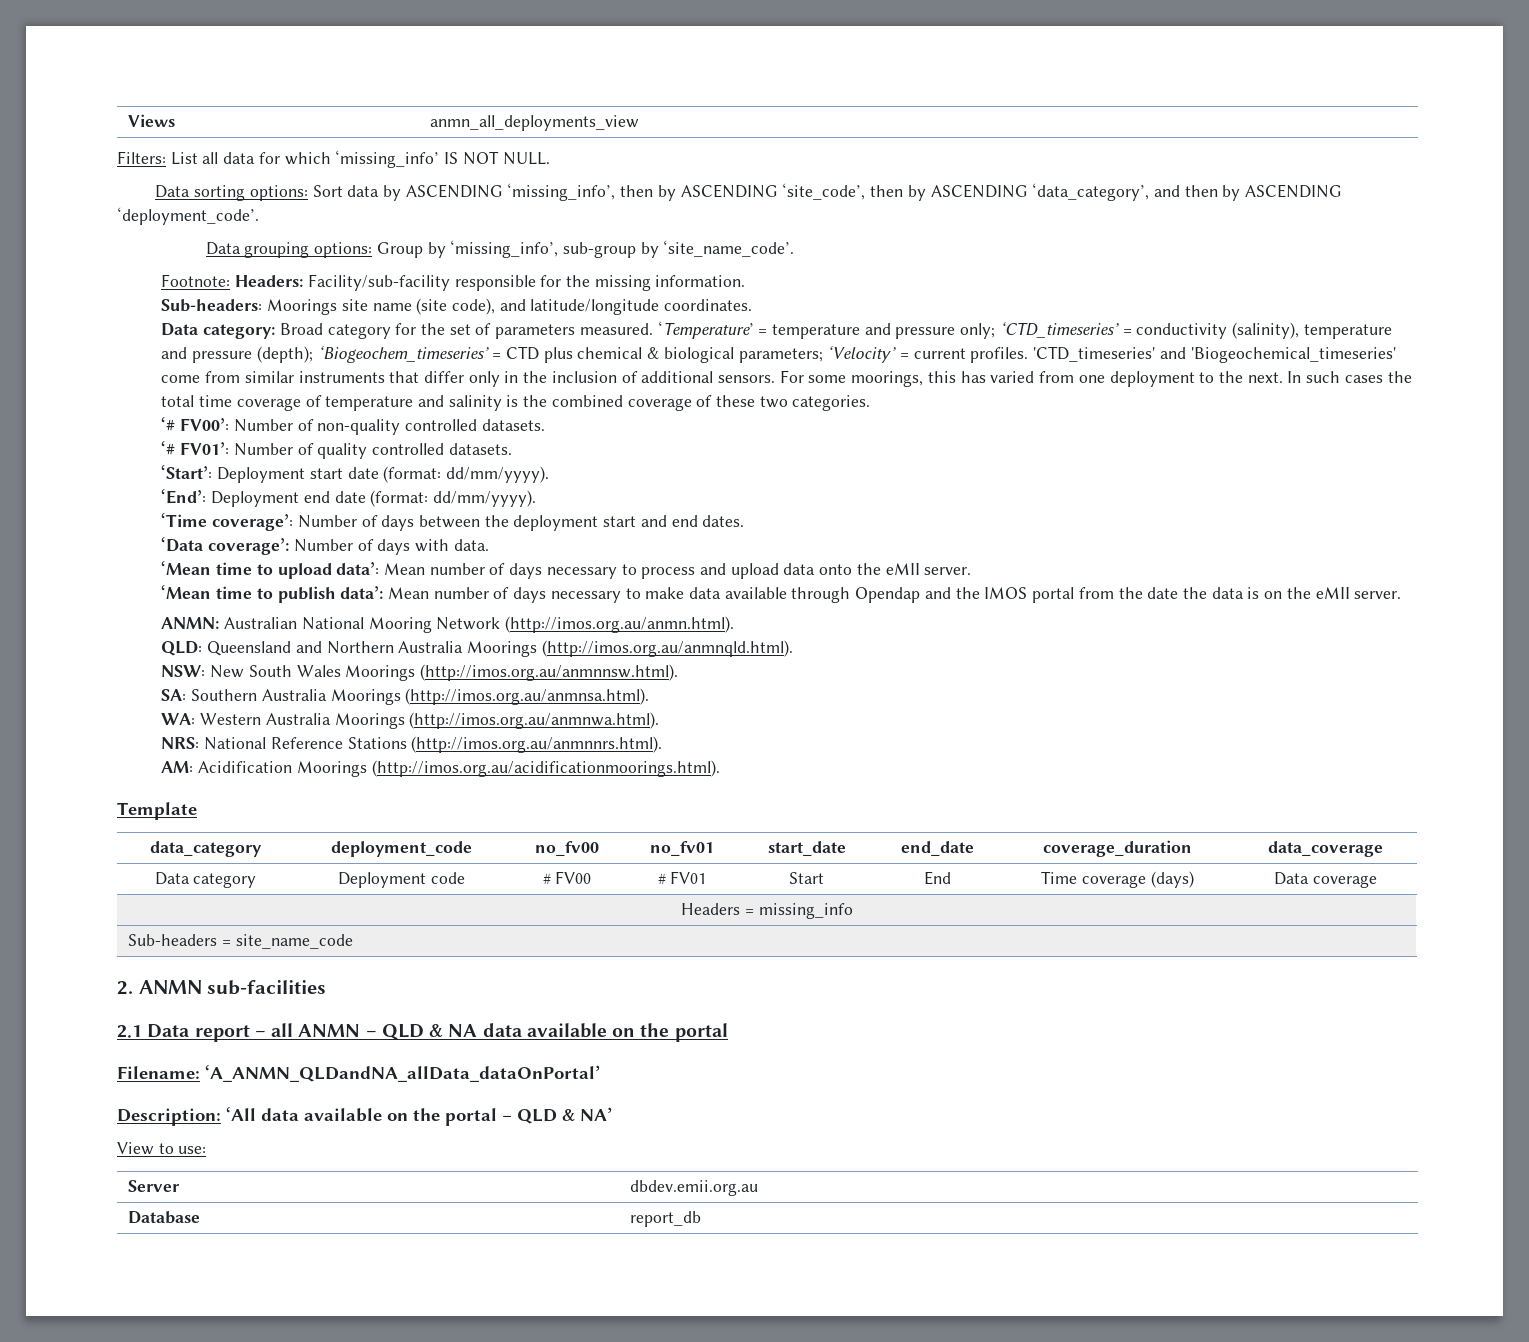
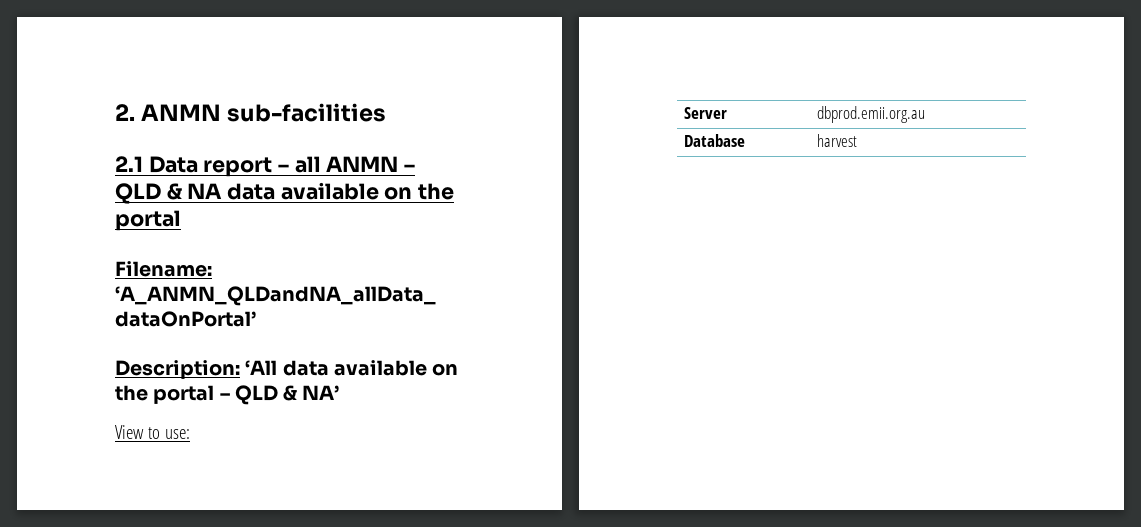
[128,114,176,127] [430,115,640,131] [117,150,550,168] [155,183,1343,201] [117,207,259,225] [205,240,795,258] [161,274,746,291] [161,298,753,315] [161,321,1392,339] [161,346,1396,363] [161,370,1412,387] [161,395,871,411] [161,417,545,435] [161,441,512,459] [161,465,549,483] [161,489,536,507] [161,513,745,531] [161,537,489,555] [161,561,972,579] [161,585,1402,603] [161,616,734,633] [161,640,793,657] [161,664,678,681] [161,688,650,705] [161,712,660,729] [161,736,663,753] [161,760,720,777] [117,802,197,820] [150,841,262,857] [331,841,472,857] [535,841,599,856] [649,841,714,856] [767,841,846,856] [900,841,974,856] [1043,840,1192,857] [1268,841,1383,857] [154,872,257,888] [338,872,465,888] [542,871,592,885] [657,871,707,885] [788,872,824,884] [923,871,951,885] [1041,871,1194,888] [1274,872,1377,888] [681,903,853,919] [128,934,353,949] Views | anmn_all_deployments_view // Filters: List all data for which ‘missing_info’ IS NOT NULL. // Data sorting options: Sort data by ASCENDING ‘missing_info’, then by ASCENDING ‘site_code’, then by ASCENDING ‘data_category’, and then by ASCENDING ‘deployment_code’. // Data grouping options: Group by ‘missing_info’, sub-group by ‘site_name_code’. // Footnote: Headers: Facility/sub-facility responsible for the missing information. // Sub-headers: Moorings site name (site code), and latitude/longitude coordinates. // Data category: Broad category for the set of parameters measured. ‘Temperature’ = temperature and pressure only; ‘CTD_timeseries’ = conductivity (salinity), temperature and pressure (depth); ‘Biogeochem_timeseries’ = CTD plus chemical & biological parameters; ‘Velocity’ = current profiles. 'CTD_timeseries' and 'Biogeochemical_timeseries' come from similar instruments that differ only in the inclusion of additional sensors. For some moorings, this has varied from one deployment to the next. In such cases the total time coverage of temperature and salinity is the combined coverage of these two categories. // ‘# FV00’: Number of non-quality controlled datasets. // ‘# FV01’: Number of quality controlled datasets. // ‘Start’: Deployment start date (format: dd/mm/yyyy). // ‘End’: Deployment end date (format: dd/mm/yyyy). // ‘Time coverage’: Number of days between the deployment start and end dates. // ‘Data coverage’: Number of days with data. // ‘Mean time to upload data’: Mean number of days necessary to process and upload data onto the eMII server. // ‘Mean time to publish data’: Mean number of days necessary to make data available through Opendap and the IMOS portal from the date the data is on the eMII server. // ANMN: Australian National Mooring Network (http://imos.org.au/anmn.html). // QLD: Queensland and Northern Australia Moorings (http://imos.org.au/anmnqld.html). // NSW: New South Wales Moorings (http://imos.org.au/anmnnsw.html). // SA: Southern Australia Moorings (http://imos.org.au/anmnsa.html). // WA: Western Australia Moorings (http://imos.org.au/anmnwa.html). // NRS: National Reference Stations (http://imos.org.au/anmnnrs.html). // AM: Acidification Moorings (http://imos.org.au/acidificationmoorings.html). // Template // data_category | deployment_code | no_fv00 | no_fv01 | start_date | end_date | coverage_duration | data_coverage // Data category | Deployment code | # FV00 | # FV01 | Start | End | Time coverage (days) | Data coverage // Headers = missing_info // Sub-headers = site_name_code // -> (115, 112) none
[630,1180,759,1196] dbdev.emii.org.au -> [817,106,926,123] dbprod.emii.org.au
[630,1211,702,1227] report_db -> [817,134,858,147] harvest

